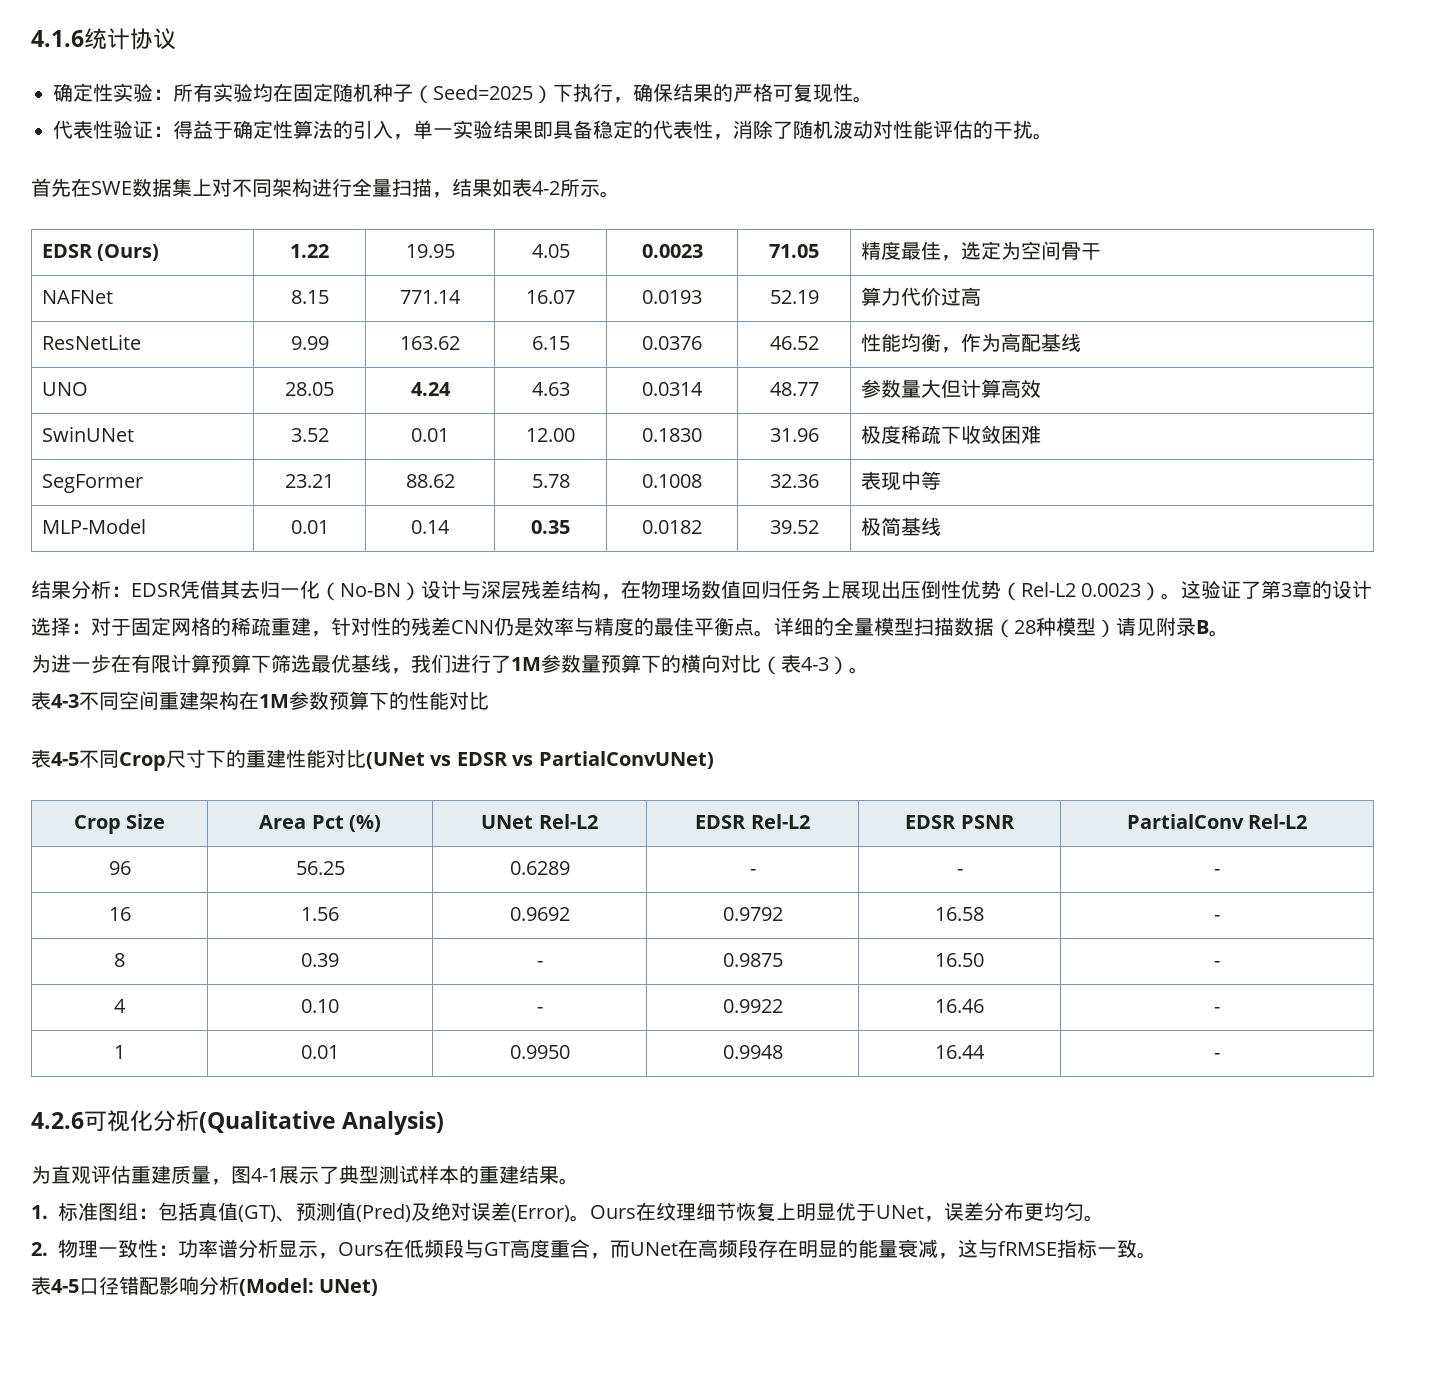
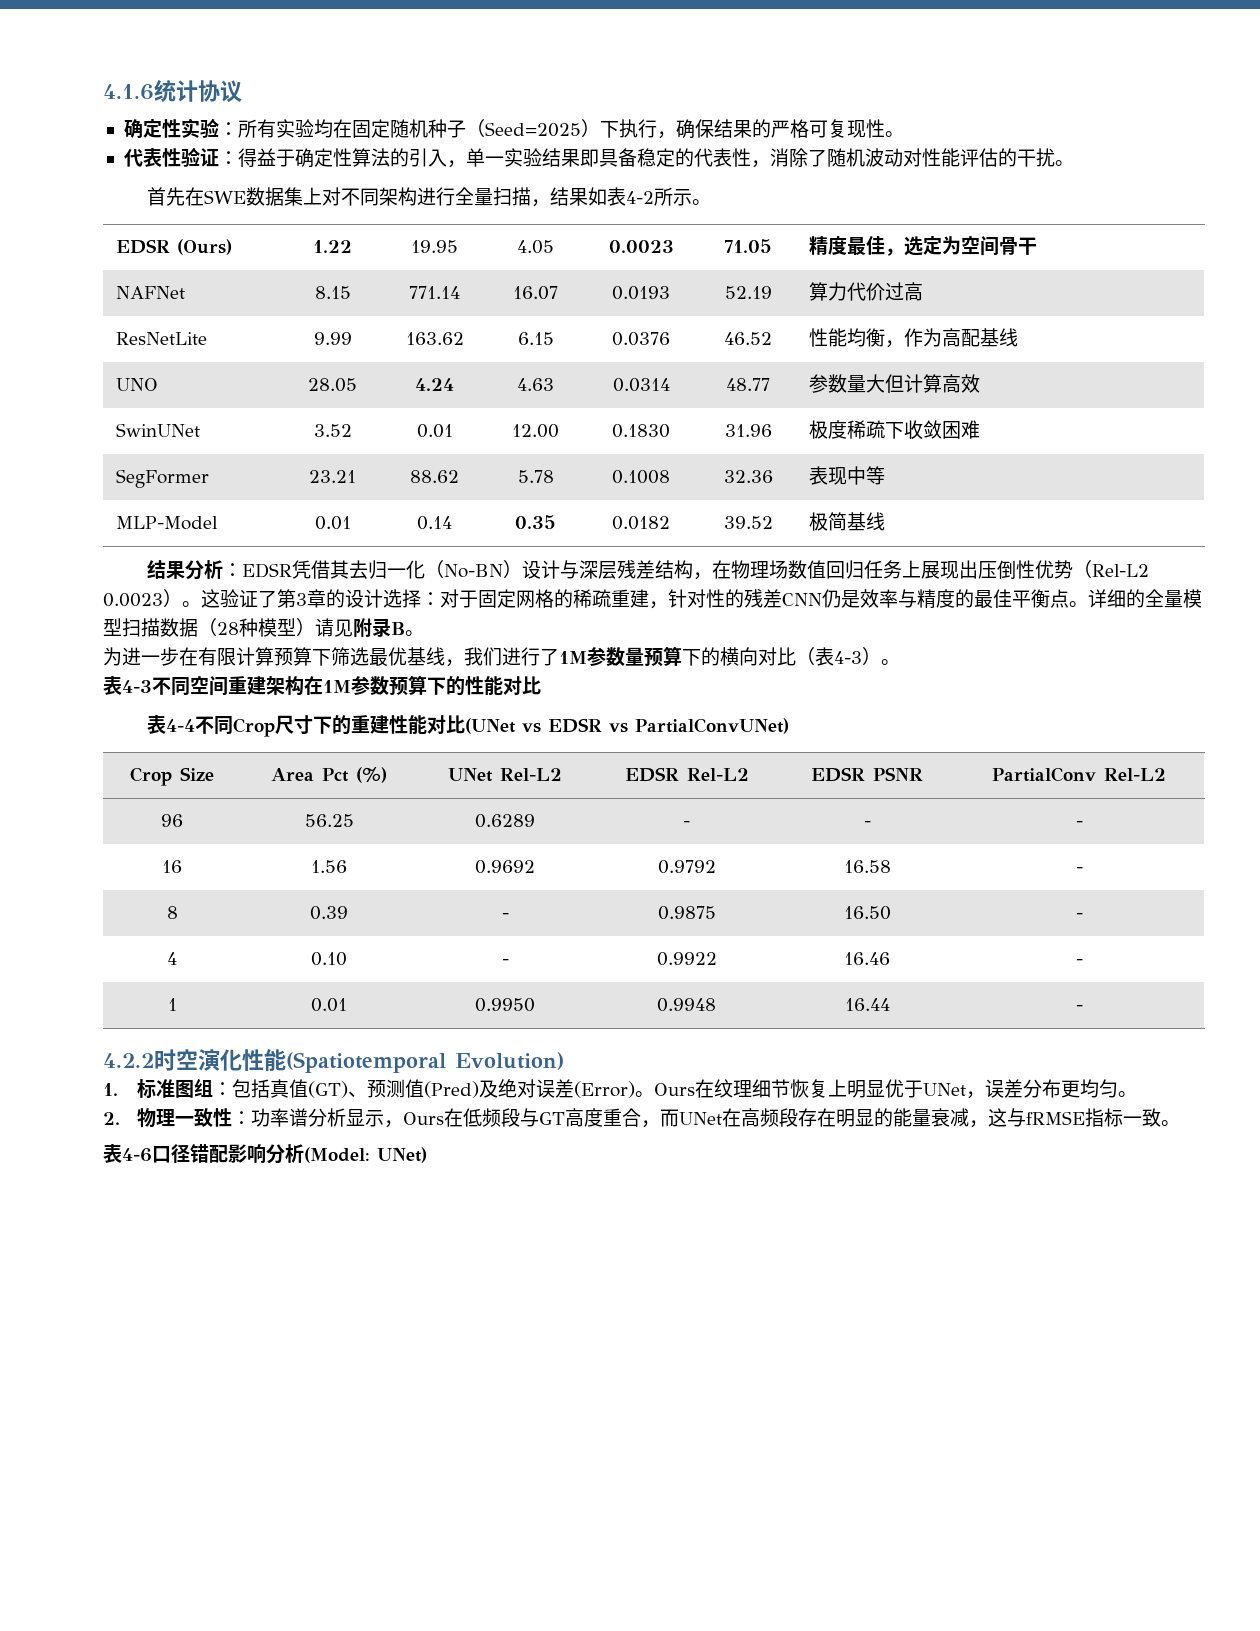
[51,752,79,766] 4-5 -> [166,719,196,732] 4-4
[31,1110,445,1135] [31,1165,579,1185] 4.2.6可视化分析(Qualitative Analysis) // 为直观评估重建质量，图4-1展示了典型测试样本的重建结果。 -> [103,1049,564,1073] 4.2.2时空演化性能(Spatiotemporal Evolution)
[51,1279,79,1293] 4-5 -> [122,1148,152,1162] 4-6

